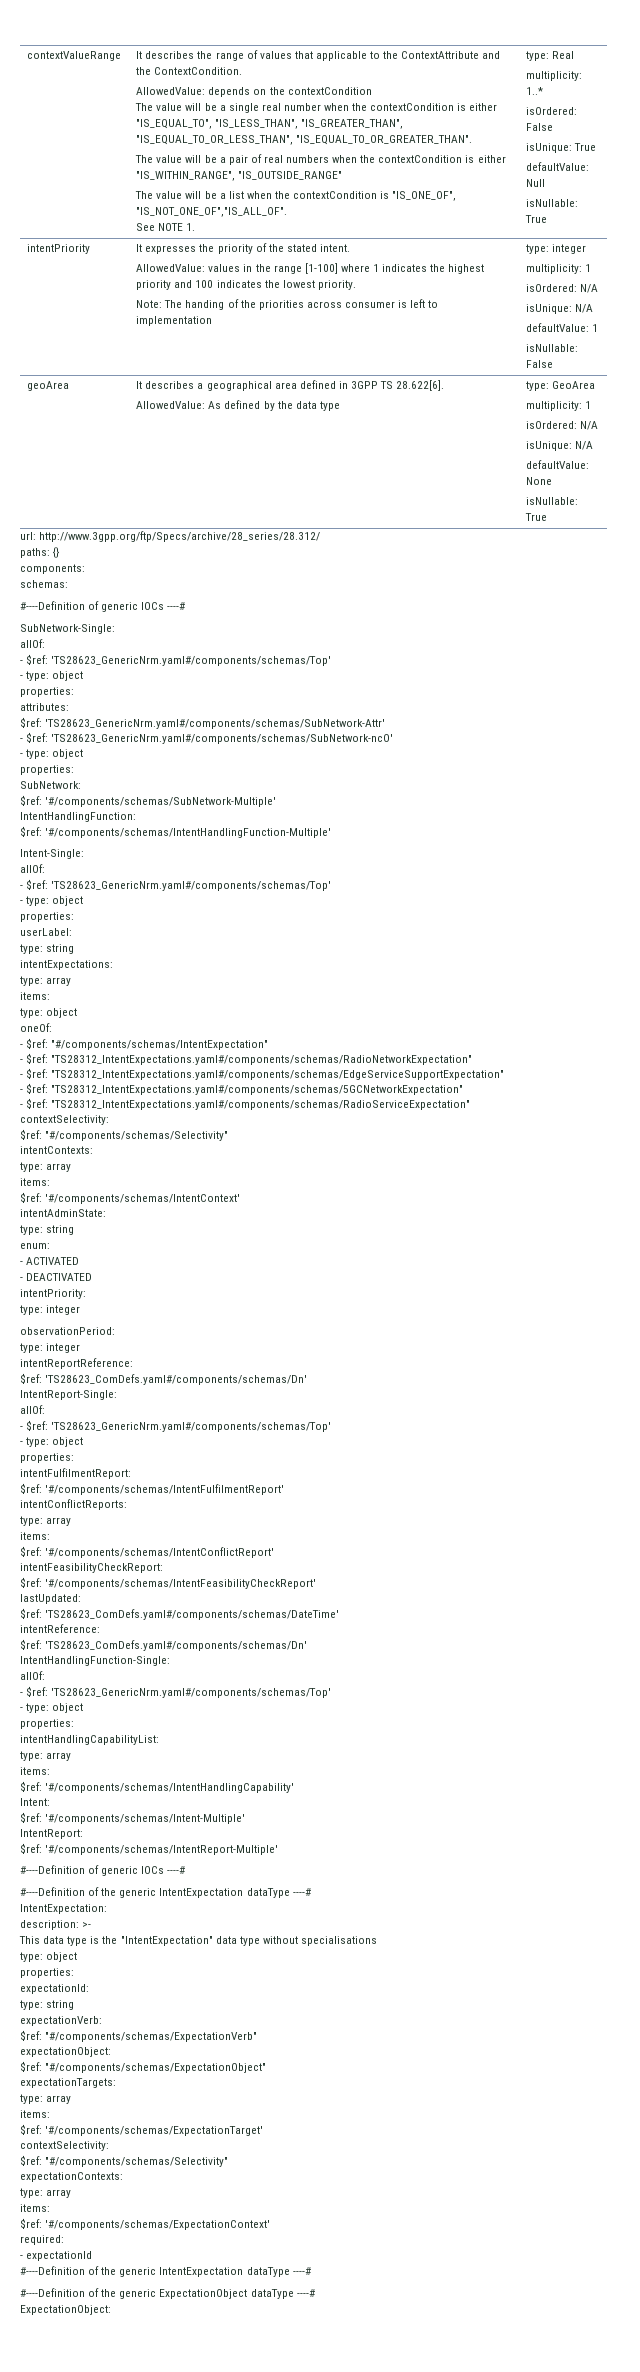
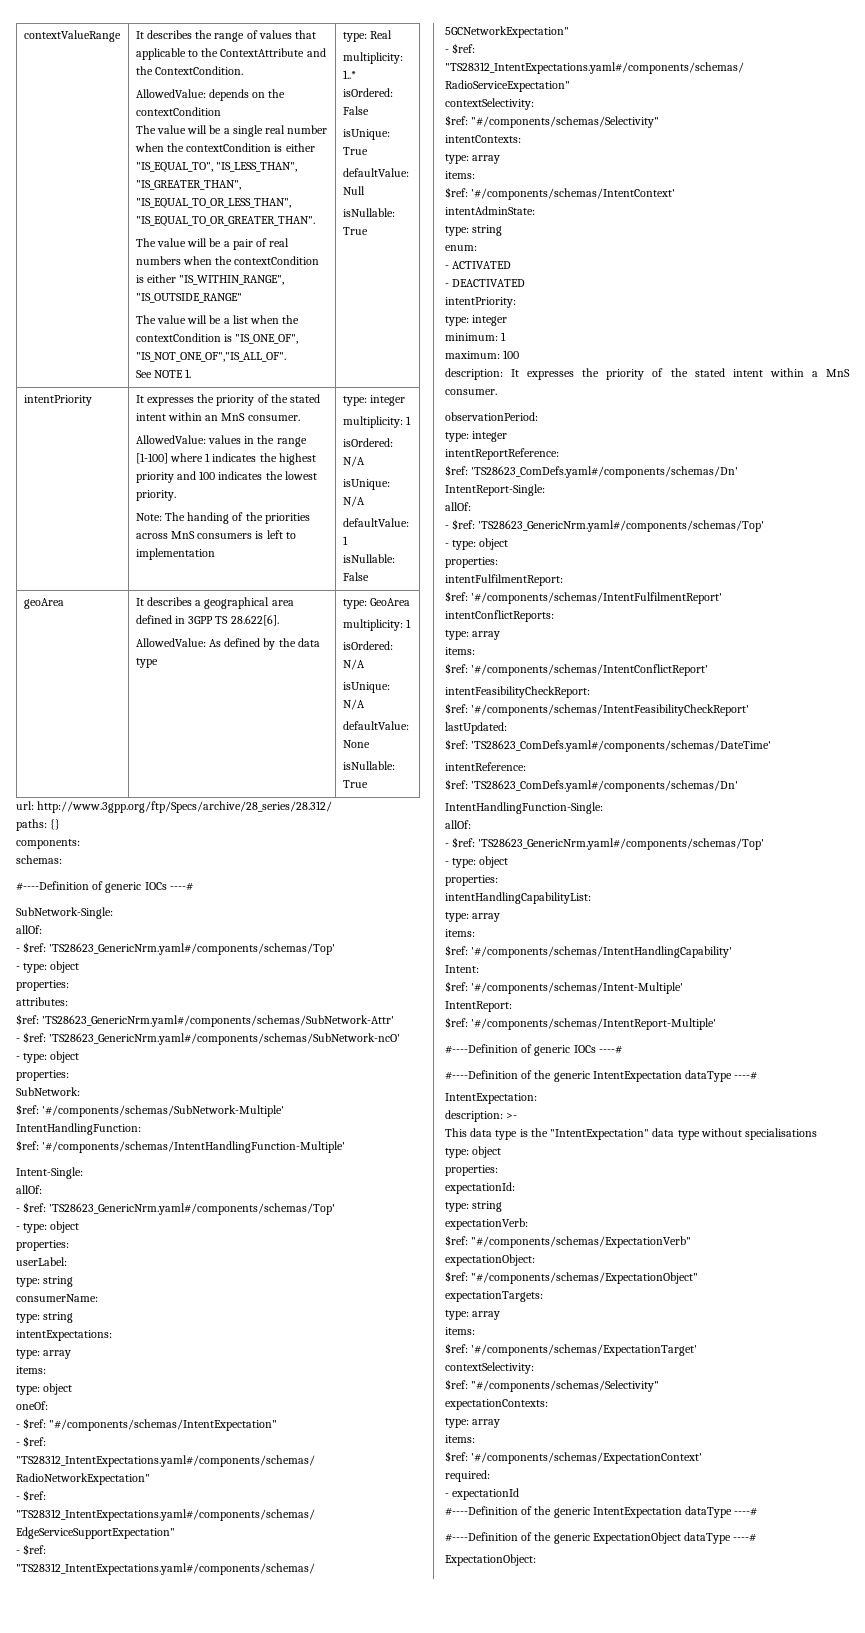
[319,244,350,252] intent. -> [135,412,300,421] intent within an MnS consumer.
[344,301,395,308] consumer -> [170,531,253,539] MnS consumers
(75, 949) none -> [16,1294,98,1302] [16,1312,74,1323] // consumerName: // type: string
(81, 1310) none -> [445,332,507,341] [445,350,520,359] [445,368,850,380] [445,389,497,395] // minimum: 1 // maximum: 100 // description: It expresses the priority of the stated intent within a MnS consumer.

